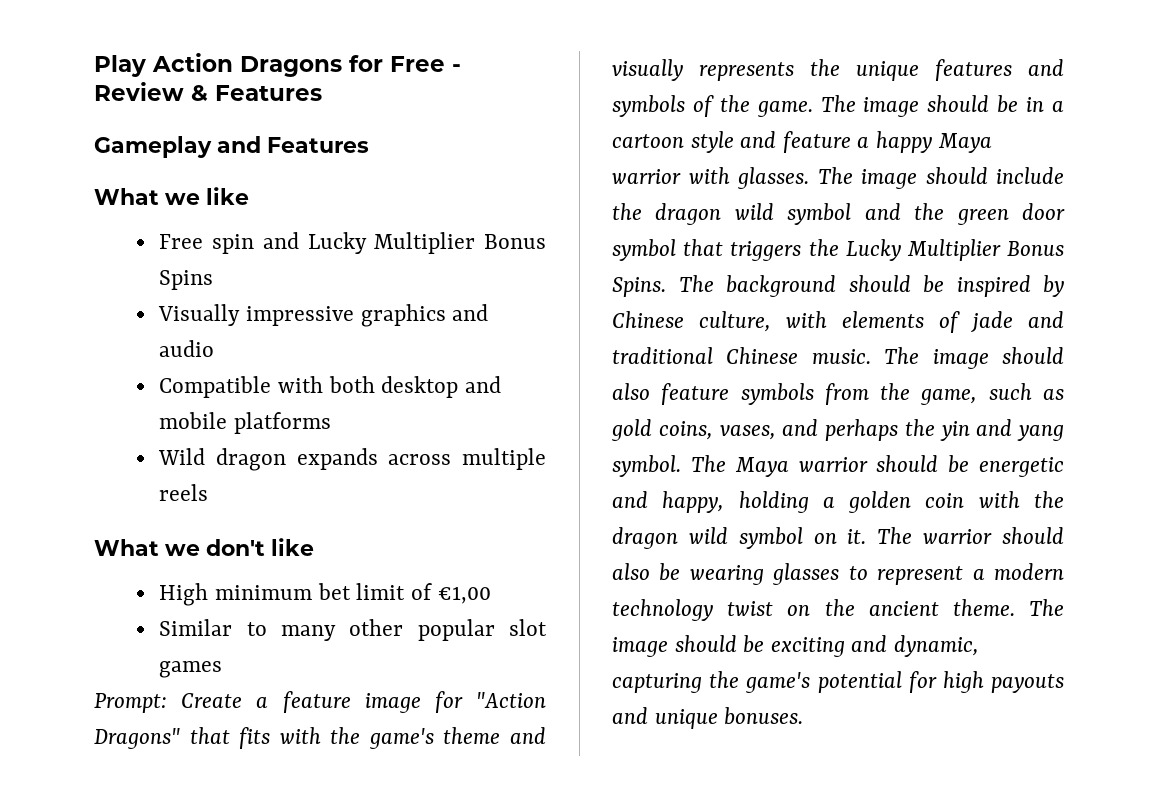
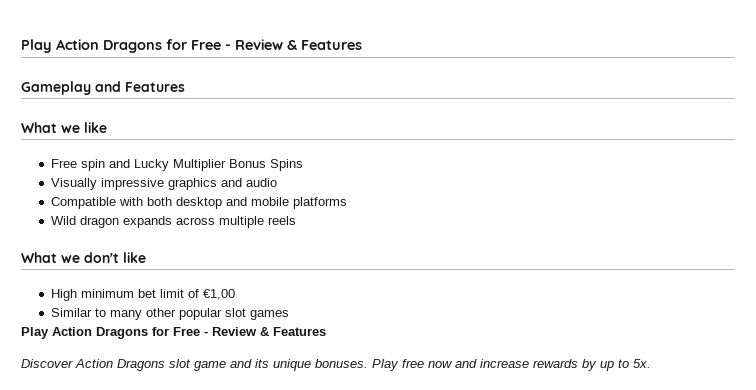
[94,691,546,713] [94,727,546,749] [612,59,1064,81] [612,95,1064,117] [612,131,992,153] [612,167,1064,189] [612,203,1065,225] [612,239,1064,261] [612,275,1064,297] [612,311,1064,333] [612,347,1064,369] [612,383,1064,405] [611,419,1064,441] [612,455,1064,477] [612,491,1064,513] [612,527,1064,549] [612,563,1064,585] [612,599,1064,621] [612,635,980,657] [612,671,1064,693] [612,707,804,729] Prompt: Create a feature image for "Action Dragons" that fits with the game's theme and visually represents the unique features and symbols of the game. The image should be in a cartoon style and feature a happy Maya warrior with glasses. The image should include the dragon wild symbol and the green door symbol that triggers the Lucky Multiplier Bonus Spins. The background should be inspired by Chinese culture, with elements of jade and traditional Chinese music. The image should also feature symbols from the game, such as gold coins, vases, and perhaps the yin and yang symbol. The Maya warrior should be energetic and happy, holding a golden coin with the dragon wild symbol on it. The warrior should also be wearing glasses to represent a modern technology twist on the ancient theme. The image should be exciting and dynamic, capturing the game's potential for high payouts and unique bonuses. -> [21,327,326,339] [21,359,651,371] Play Action Dragons for Free - Review & Features // Discover Action Dragons slot game and its unique bonuses. Play free now and increase rewards by up to 5x.

